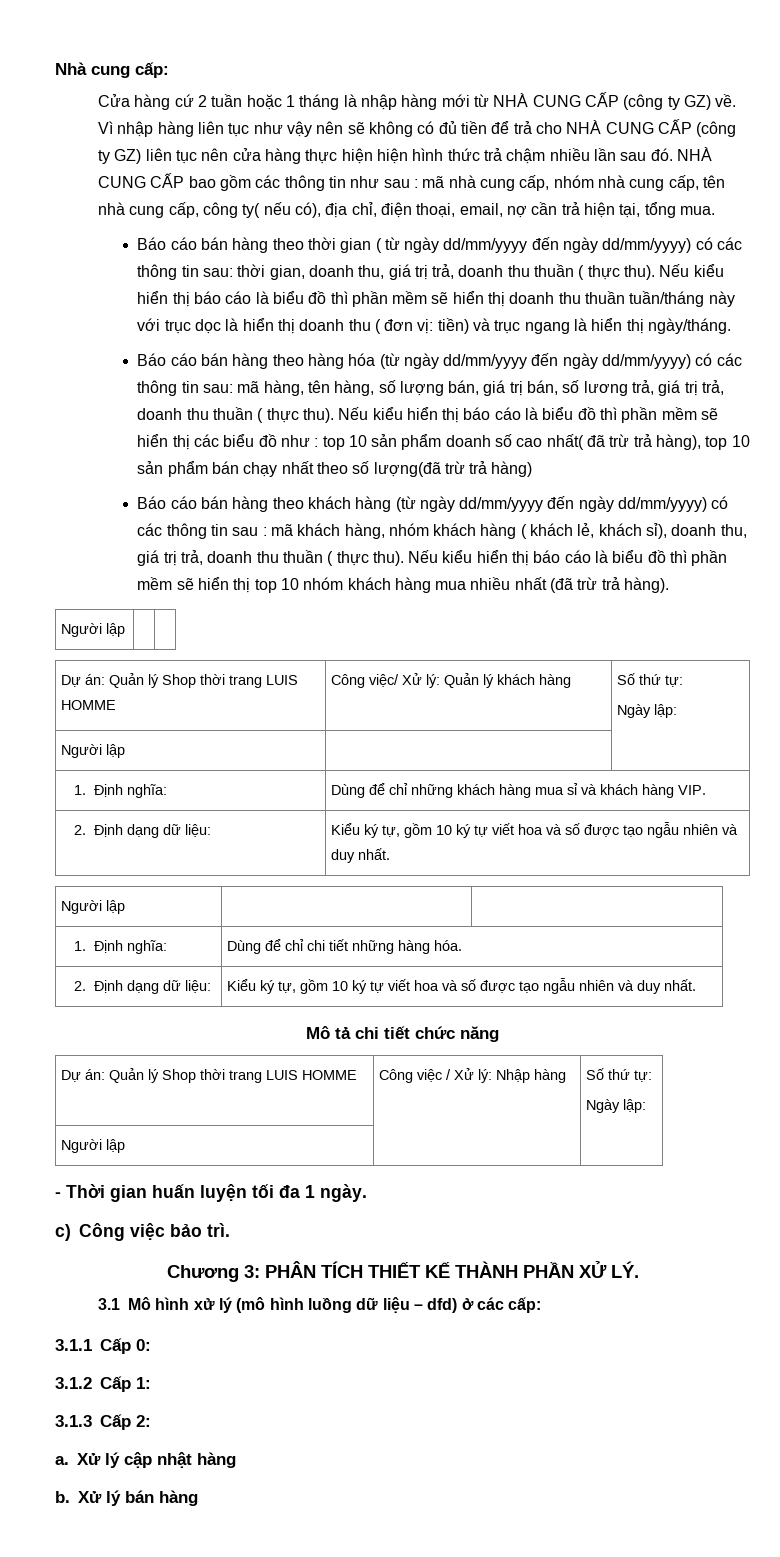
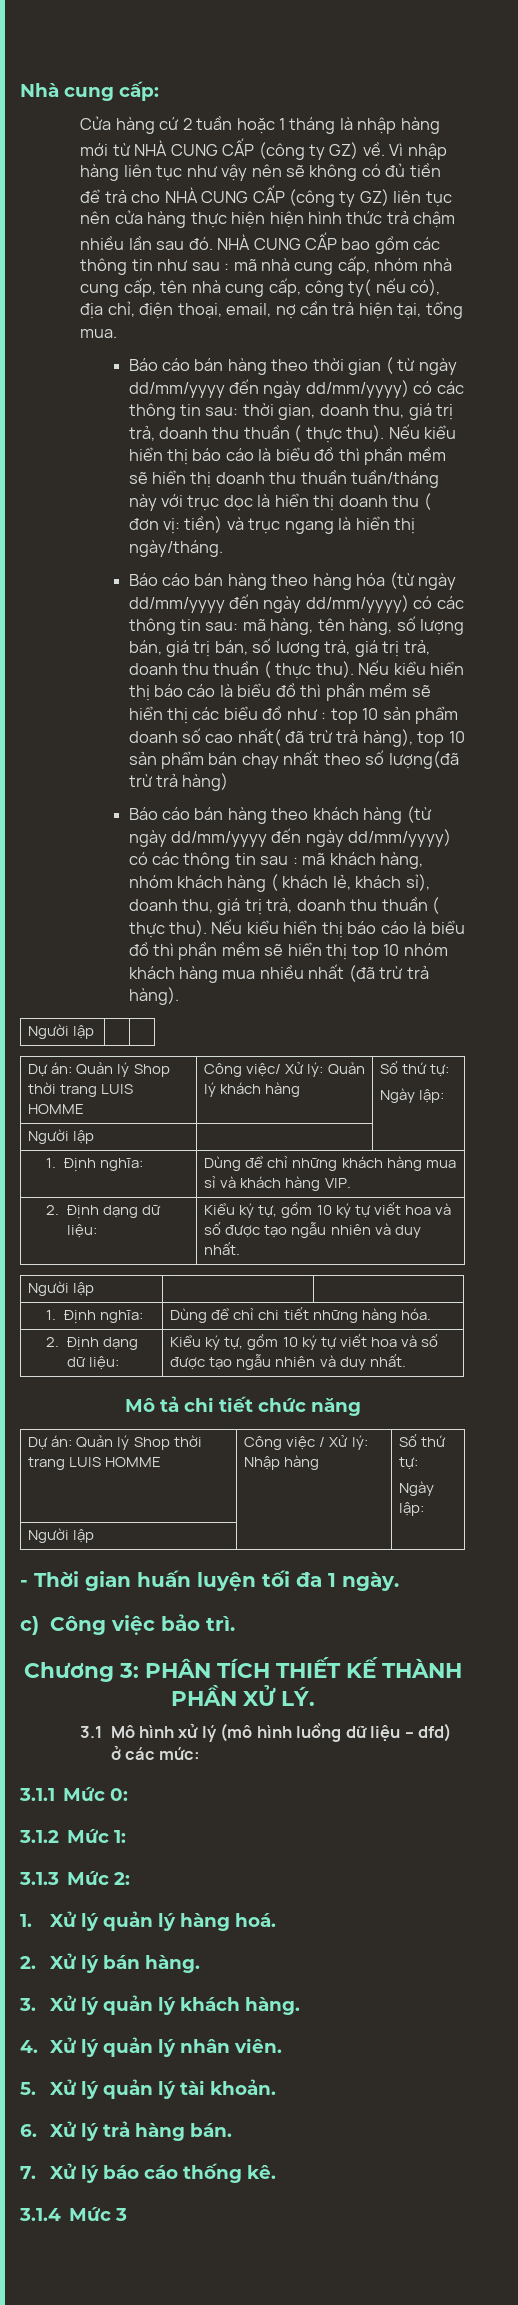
[508,1297,542,1313] cấp: -> [159,1747,201,1760] mức:
[100,1338,131,1354] Cấp -> [63,1787,106,1801] Mức
[100,1376,131,1392] Cấp -> [67,1829,110,1843] Mức
[100,1414,131,1430] Cấp -> [67,1871,110,1885] Mức
[55,1452,236,1468] [55,1491,70,1503] a. Xử lý cập nhật hàng // b. -> [20,1911,277,1931] [20,1956,36,1969] 1. Xử lý quản lý hàng hoá. // 2.
[159,1490,198,1506] hàng -> [145,1955,201,1973] [19,1995,301,2015] [20,2037,283,2057] [20,2079,277,2099] [20,2121,233,2141] [20,2163,277,2183] [19,2207,128,2221] hàng. // 3. Xử lý quản lý khách hàng. // 4. Xử lý quản lý nhân viên. // 5. Xử lý quản lý tài khoản. // 6. Xử lý trả hàng bán. // 7. Xử lý báo cáo thống kê. // 3.1.4 Mức 3

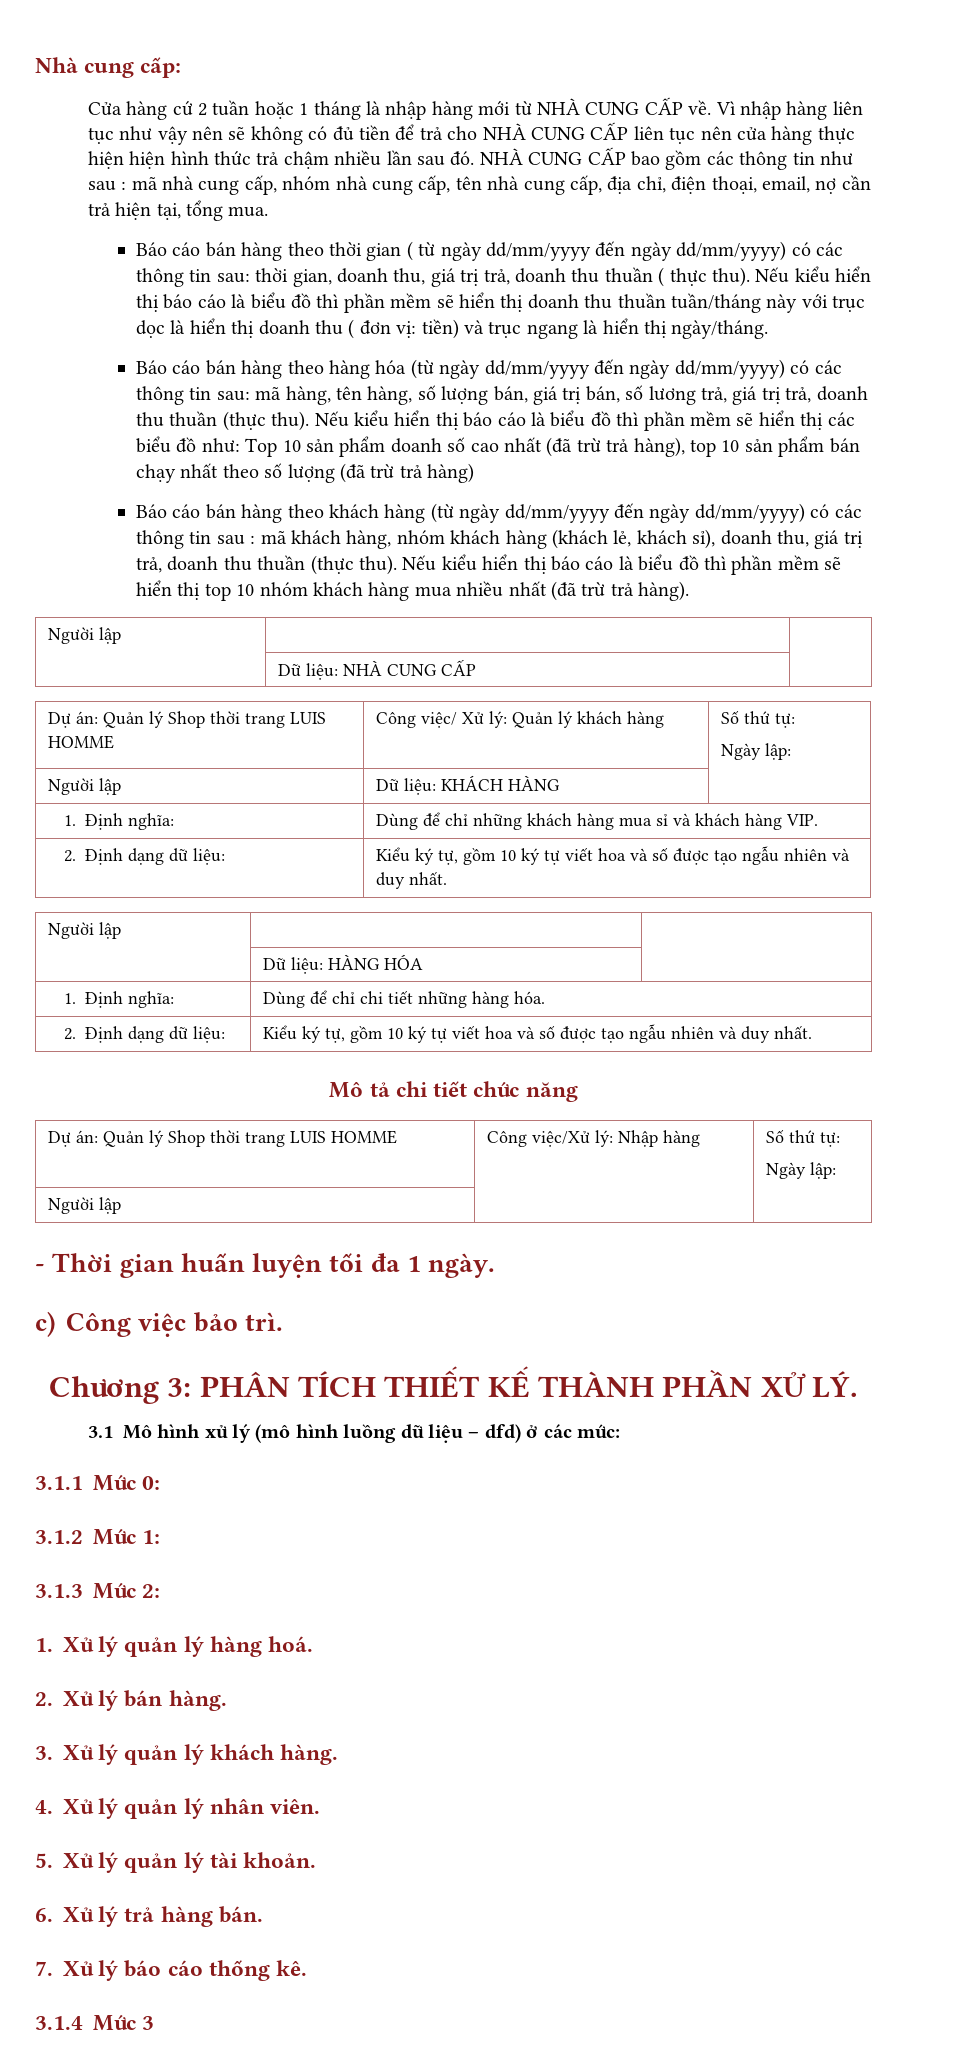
[258,142,359,160] (công ty GZ) -> (683, 106) none
[288,189,389,207] (công ty GZ) -> (629, 131) none
[304,278,441,297] công ty( nếu có), -> (602, 185) none
[263,661,312,679] ( thực -> [222,411,266,431] (thực
[286,708,358,724] như : top -> [201,438,278,457] như: Top
[237,728,305,746] nhất( đã -> [504,437,573,457] nhất (đã
[388,751,459,769] lượng(đã -> [287,463,367,483] lượng (đã
[270,874,329,891] ( khách -> [552,529,609,549] (khách
[432,897,440,914] [128,922,165,938] ( thực -> [310,555,354,575] (thực
(95, 1032) none -> [277,659,476,680] // | Dữ liệu: NHÀ CUNG CẤP |
(95, 1137) none -> [375,775,559,795] Dữ liệu: KHÁCH HÀNG
(95, 1289) none -> [262,954,423,974] // | Dữ liệu: HÀNG HÓA |
[286,1434,349,1450] việc / Xử -> [531,1130,590,1147] việc/Xử

